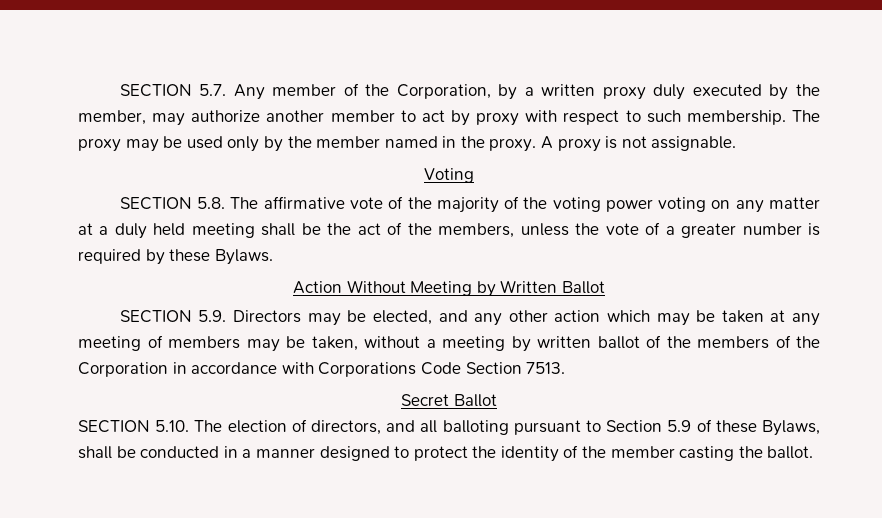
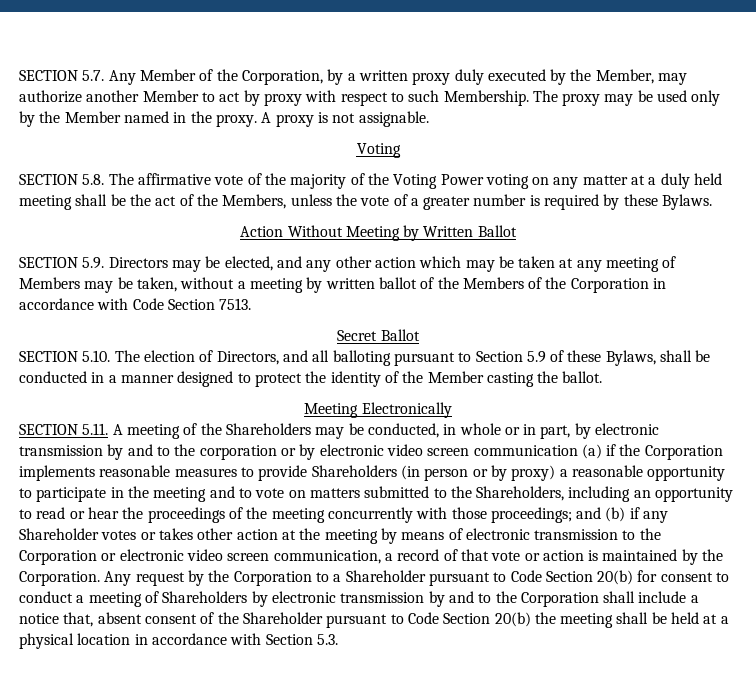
[272,84,337,96] member -> [139,69,196,81] Member
[78,110,146,125] member, -> [595,69,654,84] Member,
[330,110,395,122] member -> [142,90,199,102] Member
[686,110,786,125] membership. -> [443,90,529,106] Membership.
[316,136,381,148] member -> [64,111,121,123] Member
[552,197,653,212] voting power -> [393,174,484,189] Voting Power
[438,223,515,238] members, -> [222,194,287,209] Members,
[168,336,240,349] members -> [19,277,80,289] Members
[697,336,769,349] members -> [462,277,524,289] Members
[318,362,417,377] Corporations -> (129, 304) none
[311,420,381,435] directors, -> [216,351,279,365] Directors,
[610,446,675,458] member -> [427,371,484,383] Member
(814, 452) none -> [304,402,452,418] [19,423,660,439] [19,444,723,460] [19,465,726,481] [19,486,734,502] [19,507,669,523] [19,528,661,544] [19,549,724,565] [19,570,730,586] [19,591,699,607] [19,612,729,628] [19,633,338,649] // Meeting Electronically // SECTION 5.11. A meeting of the Shareholders may be conducted, in whole or in part, by electronic transmission by and to the corporation or by electronic video screen communication (a) if the Corporation implements reasonable measures to provide Shareholders (in person or by proxy) a reasonable opportunity to participate in the meeting and to vote on matters submitted to the Shareholders, including an opportunity to read or hear the proceedings of the meeting concurrently with those proceedings; and (b) if any Shareholder votes or takes other action at the meeting by means of electronic transmission to the Corporation or electronic video screen communication, a record of that vote or action is maintained by the Corporation. Any request by the Corporation to a Shareholder pursuant to Code Section 20(b) for consent to conduct a meeting of Shareholders by electronic transmission by and to the Corporation shall include a notice that, absent consent of the Shareholder pursuant to Code Section 20(b) the meeting shall be held at a physical location in accordance with Section 5.3.

